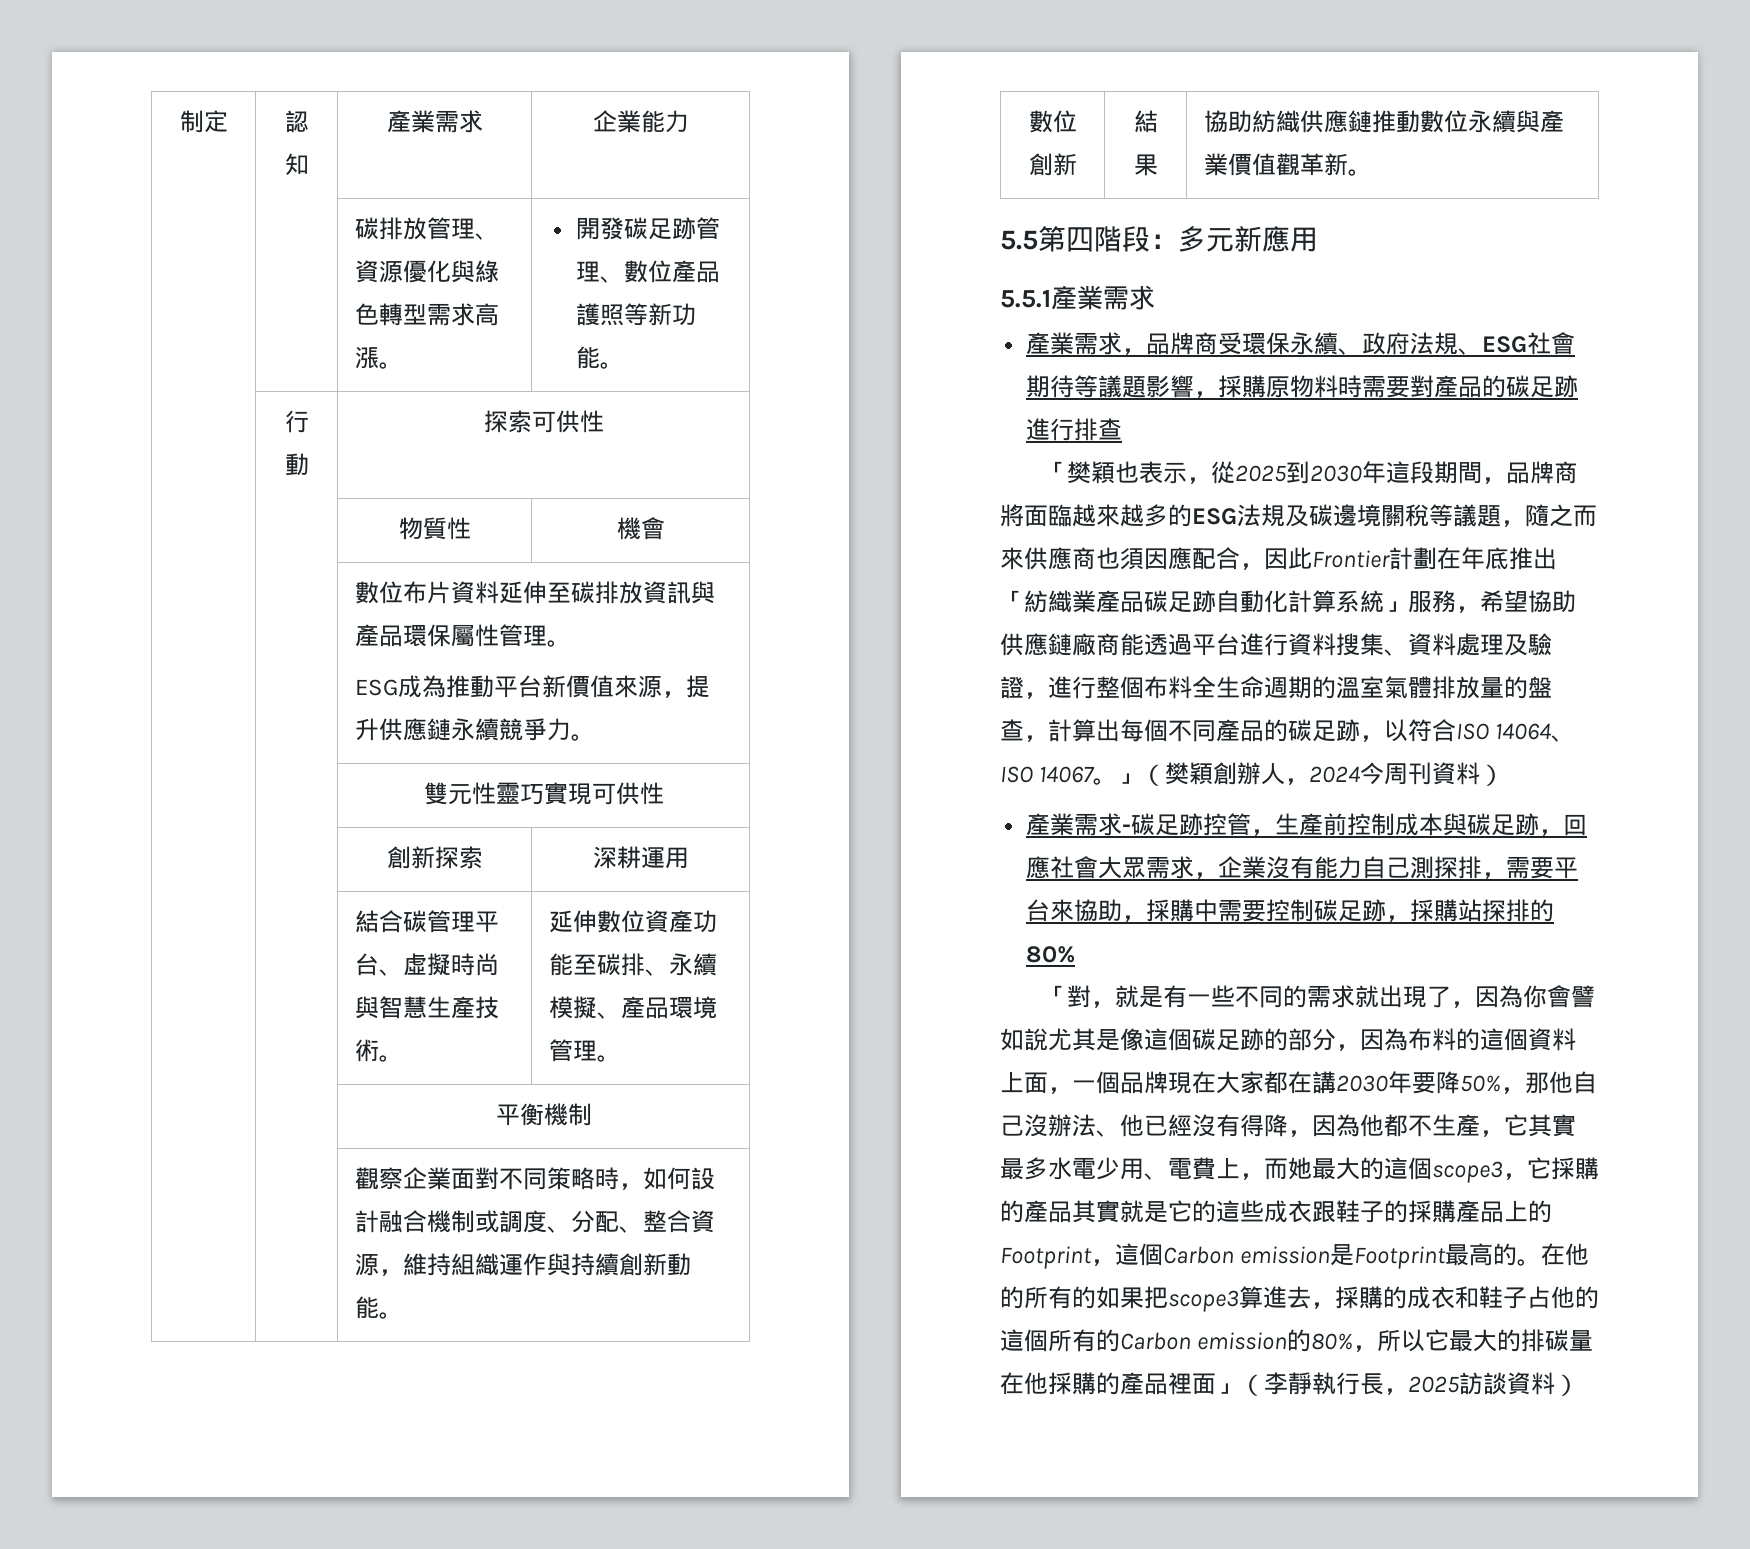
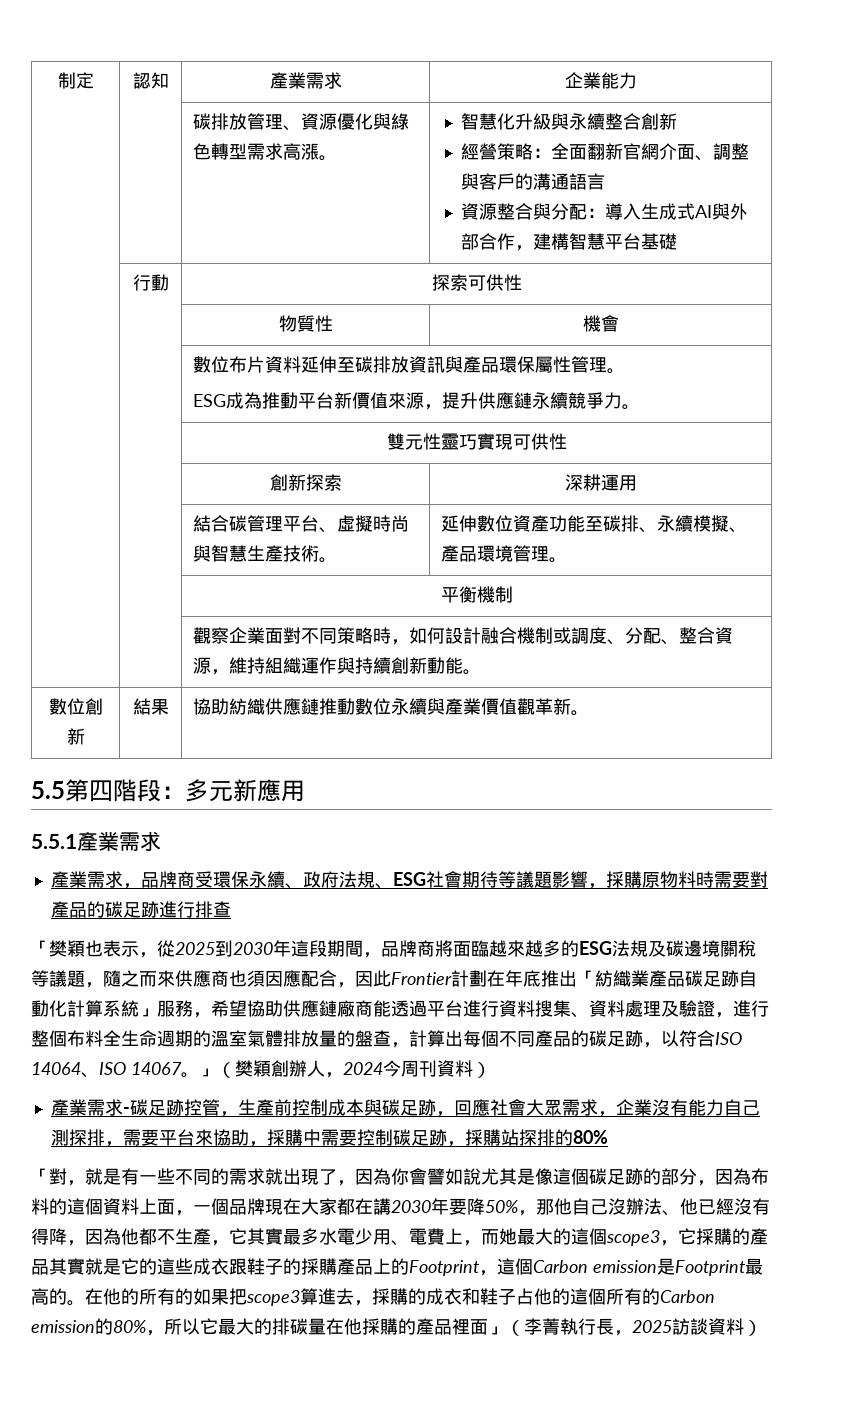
[575,217,720,240] [575,260,720,283] [575,303,696,326] [575,346,624,369] 開發碳足跡管理、數位產品護照等新功能。 -> [461,113,678,130] [461,143,750,161] [461,173,606,190] [461,203,749,220] [461,233,678,251] 智慧化升級與永續整合創新 // 經營策略：全面翻新官網介面、調整與客戶的溝通語言 // 資源整合與分配：導入生成式AI與外部合作，建構智慧平台基礎
[1288,1372,1312,1395] 靜 -> [542,1318,560,1335] 菁

